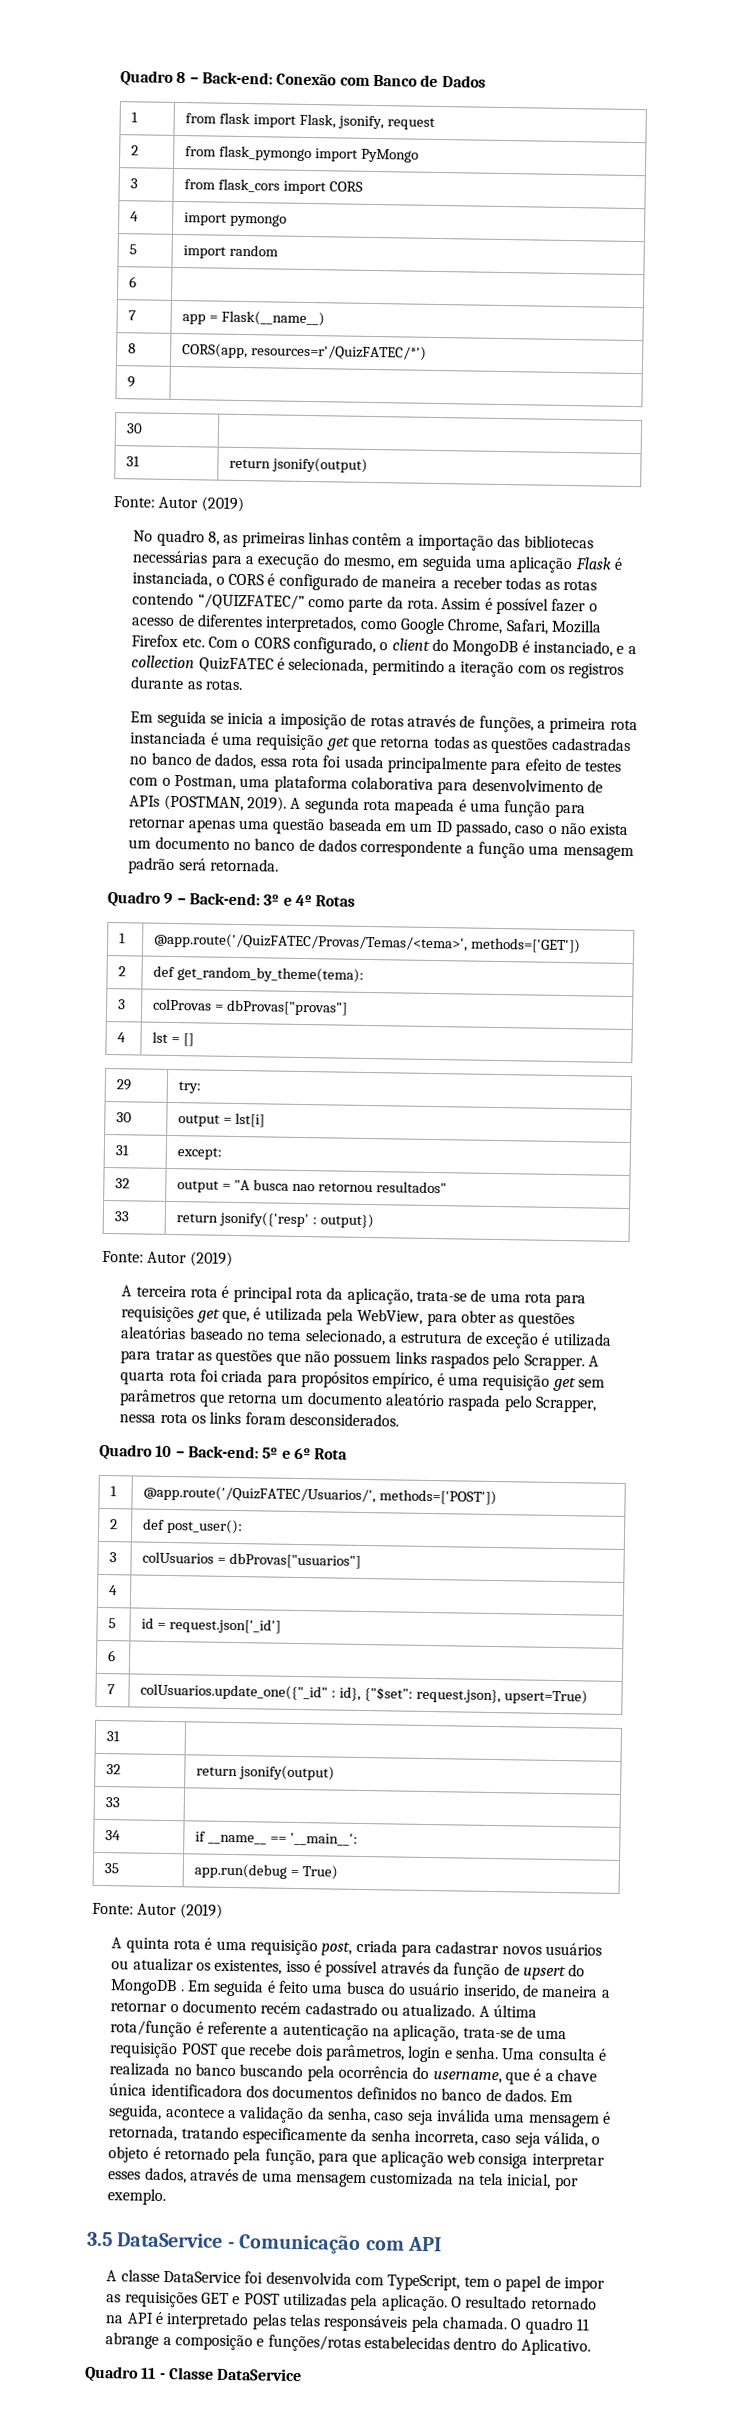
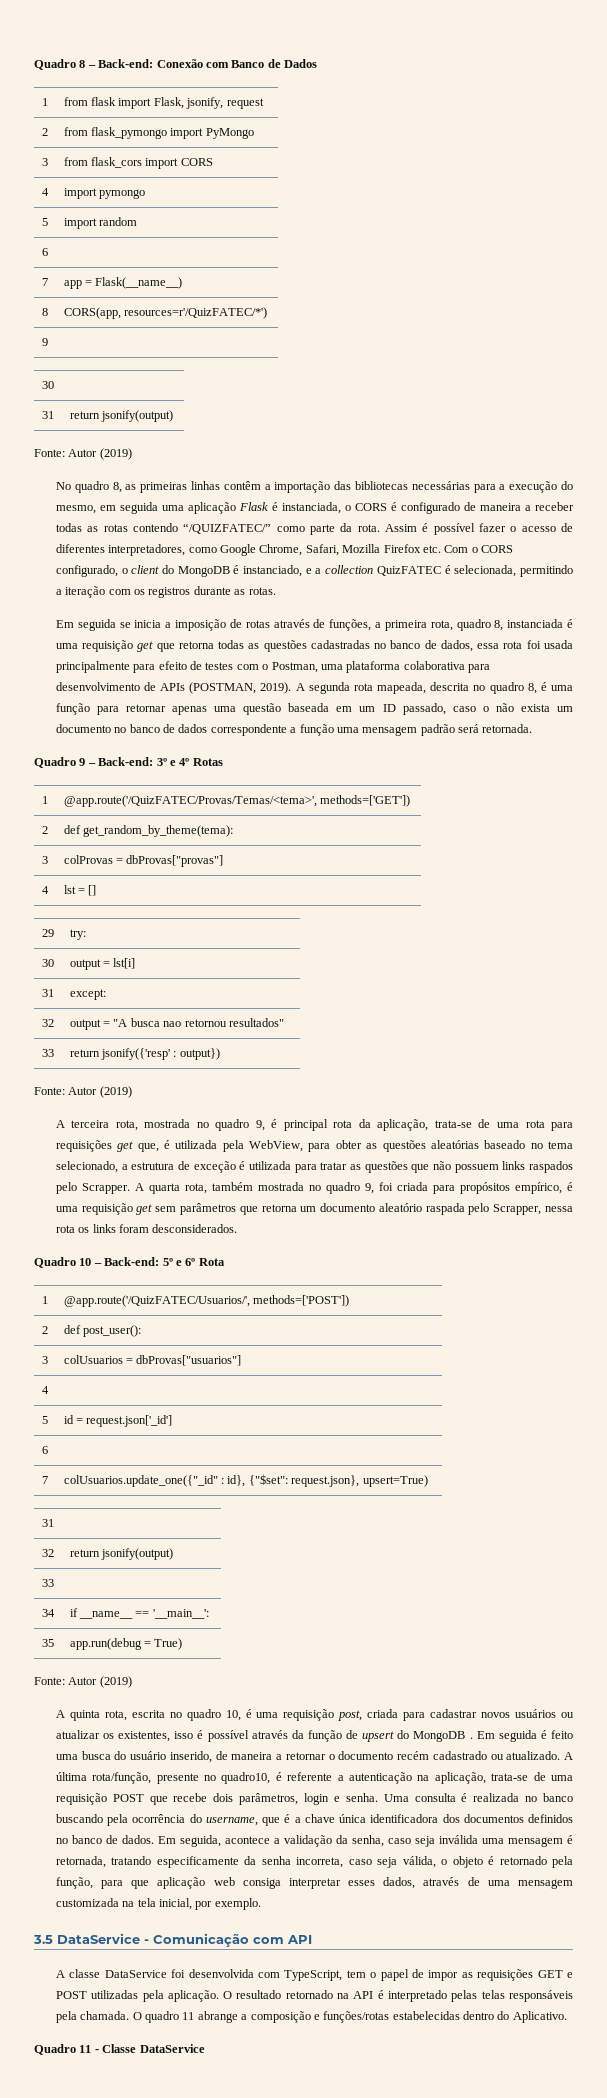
[265,615,358,633] interpretados, -> [108,544,186,556] interpretadores,
[609,719,638,731] rota -> [430,619,504,631] rota, quadro 8,
[394,798,456,816] mapeada -> [377,682,537,694] mapeada, descrita no quadro 8,
[190,1287,219,1298] rota -> [115,1119,265,1131] rota, mostrada no quadro 9,
[168,1370,197,1382] rota -> [184,1182,374,1194] rota, também mostrada no quadro 9,
[173,1939,202,1950] rota -> [104,1709,241,1721] rota, escrita no quadro 10,
[110,2020,193,2038] rota/função -> [92,1772,271,1784] rota/função, presente no quadro10,

